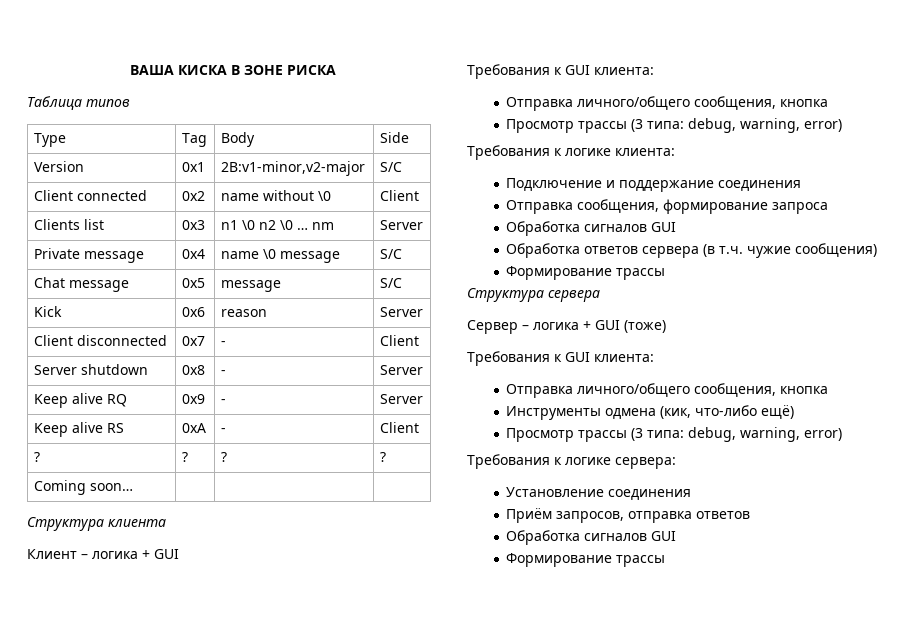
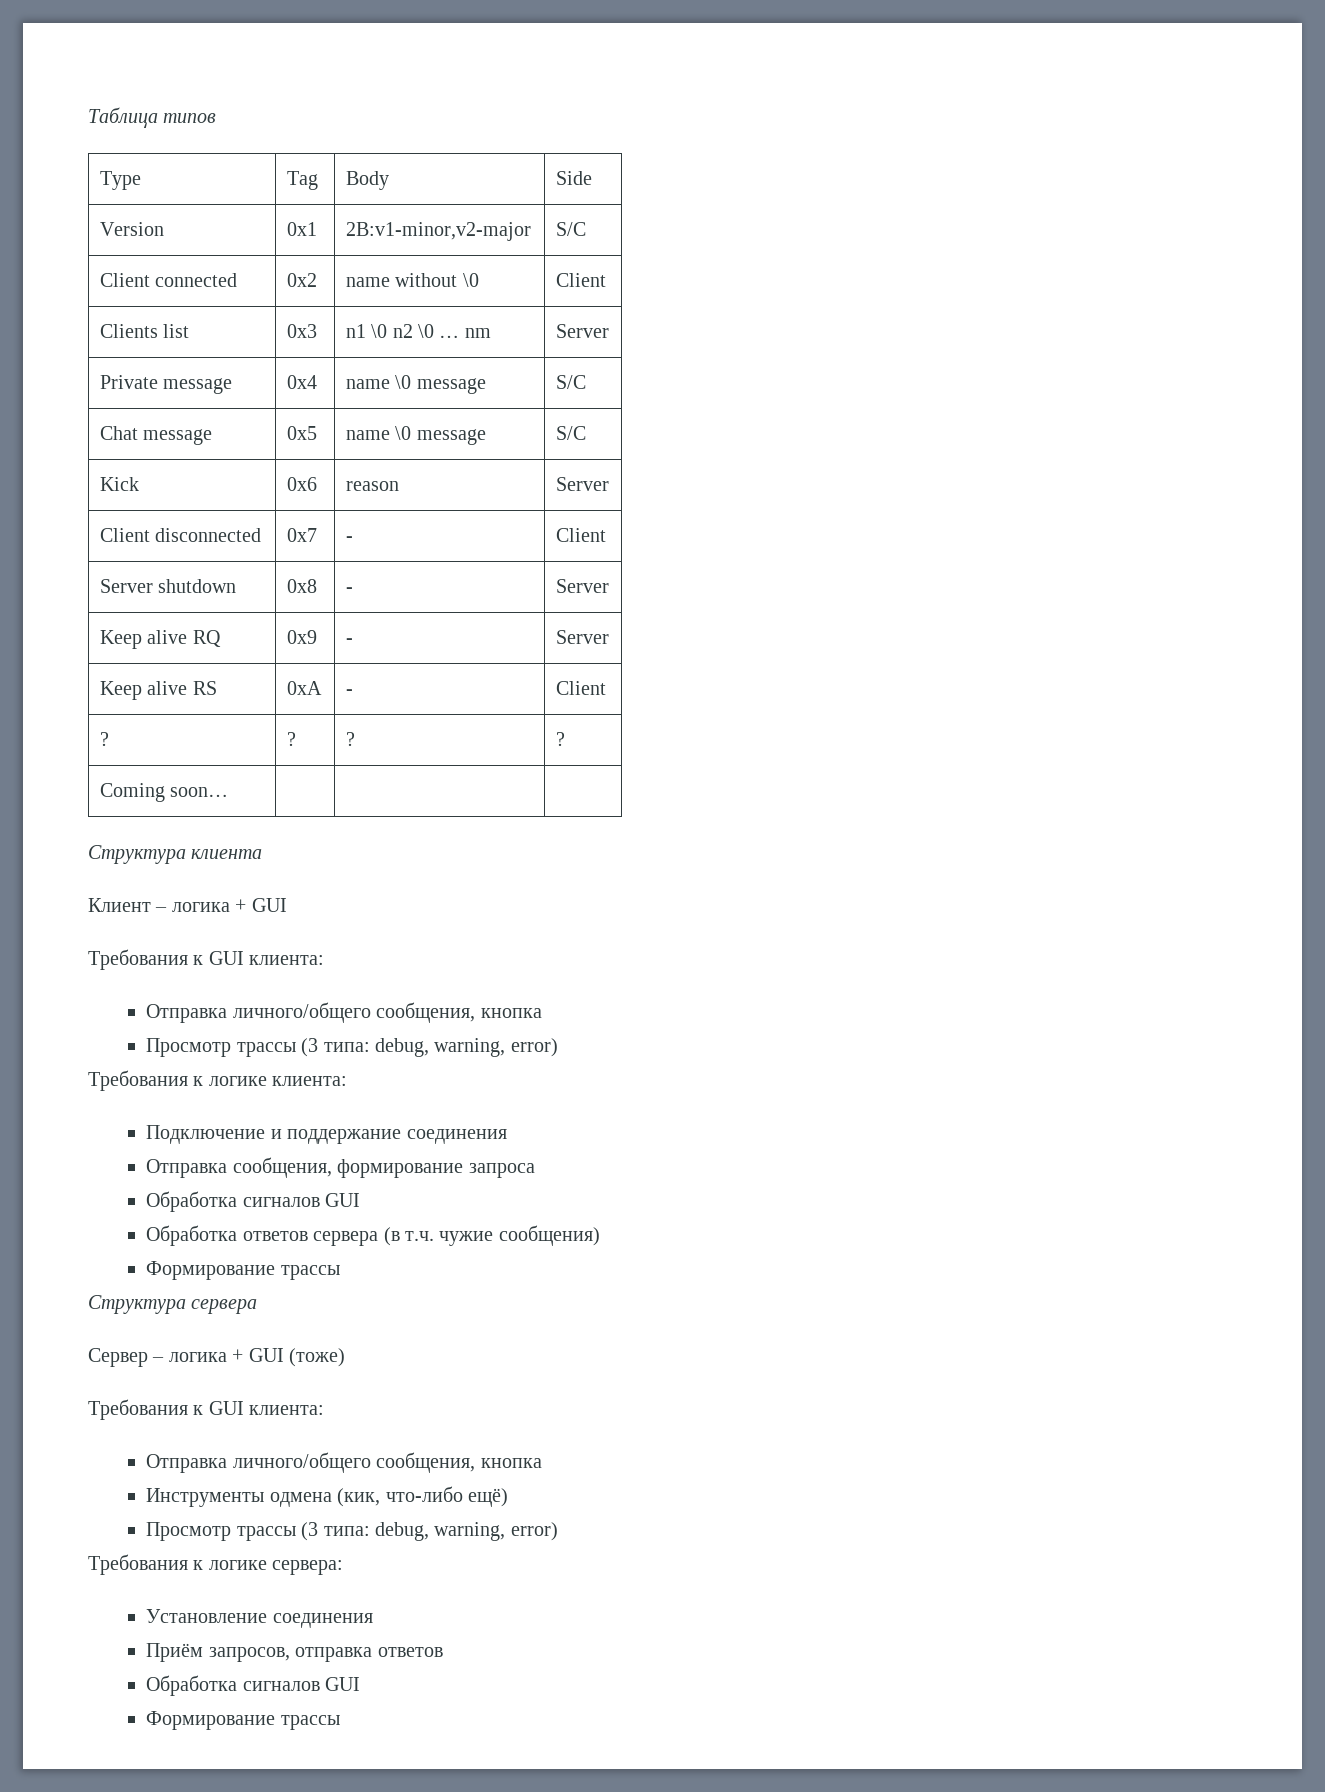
[130,65,336,75] ВАША КИСКА В ЗОНЕ РИСКА // -> (88, 117) none
(205, 283) none -> [345,426,412,440] name \0

